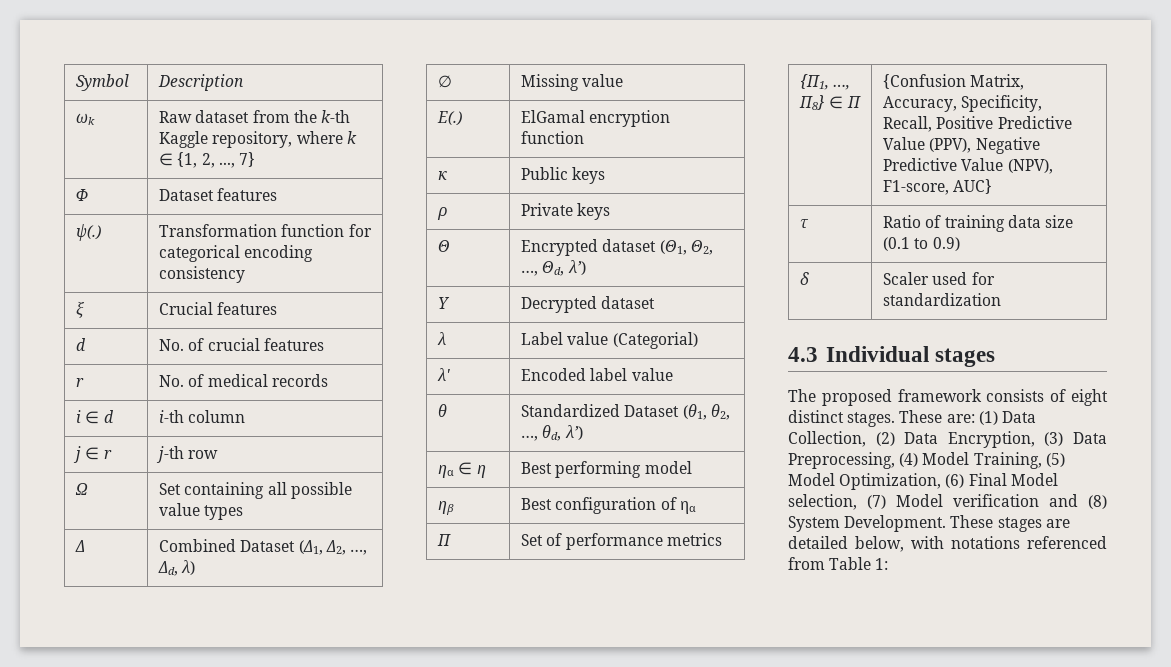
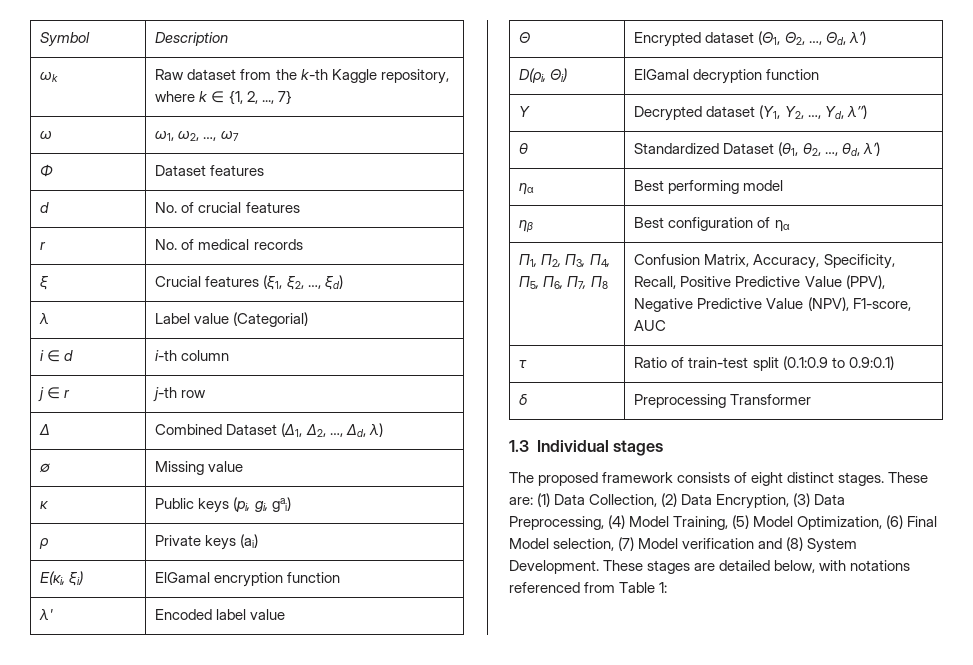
[76,189,89,201] [159,188,278,201] [76,224,102,241] [159,224,372,237] [159,245,314,262] [159,266,246,283] [76,301,85,318] [159,302,214,315] Φ | Dataset features // ψ(.) | Transformation function for categorical encoding consistency // ξ | Crucial -> [40,131,53,139] [155,131,239,141] [40,164,54,177] [155,165,207,176] ω | ω1, ω2, …, ω7 // Φ | Dataset
(328, 380) none -> [40,276,50,290] [155,275,343,290] [39,313,50,324] [155,312,309,327] // ξ | Crucial features (ξ1, ξ2, …, ξd) // λ | Label value (Categorial)
[75,483,89,495] [159,482,352,499] [159,503,244,520] // Ω | Set containing all possible value types -> (207, 394) none
[437,111,463,126] [521,110,671,127] [521,131,585,144] [438,171,448,180] [521,167,606,184] [437,207,448,220] [521,203,611,220] E(.) | ElGamal encryption function // κ | Public keys // ρ | Private keys -> [40,501,49,509] [155,497,291,513] [39,538,50,549] [155,534,259,550] [40,571,84,586] [155,572,341,587] [39,609,54,620] [155,609,286,620] κ | Public keys (pi, gi, gai) // ρ | Private keys (ai) // E(κi, ξi) | ElGamal encryption function // λ' | Encoded label value
[438,297,451,309] [521,296,656,313] [437,332,447,345] [521,332,698,349] [437,368,451,381] [521,368,673,381] Υ | Decrypted dataset // λ | Label value (Categorial) // λ' | Encoded label value -> [519,68,568,83] [634,69,820,84] [519,106,531,117] [634,105,867,121] D(ρi, Θi) | ElGamal decryption function // Υ | Decrypted dataset (Υ1, Υ2, …, Υd, λ’’)
[458,462,486,478] ∈ η -> (535, 189) none
[437,534,452,546] [521,533,722,550] [800,74,851,90] [799,95,861,110] [883,74,967,89] Π | Set of performance metrics // {Π1, …, Π8} ∈ Π | {Confusion -> [519,254,610,267] [519,276,608,289] [634,254,701,265] Π1, Π2, Π3, Π4, Π5, Π6, Π7, Π8 | Confusion
[953,179,993,194] AUC} -> [634,320,667,331] AUC
[944,215,1073,232] [883,237,960,251] [800,272,810,285] [883,272,995,285] [883,293,1002,306] [788,347,818,362] training data size (0.1 to 0.9) // δ | Scaler used for standardization // 4.3 -> [688,356,894,371] [519,394,529,405] [634,394,812,408] [509,440,529,452] train-test split (0.1:0.9 to 0.9:0.1) // δ | Preprocessing Transformer // 1.3

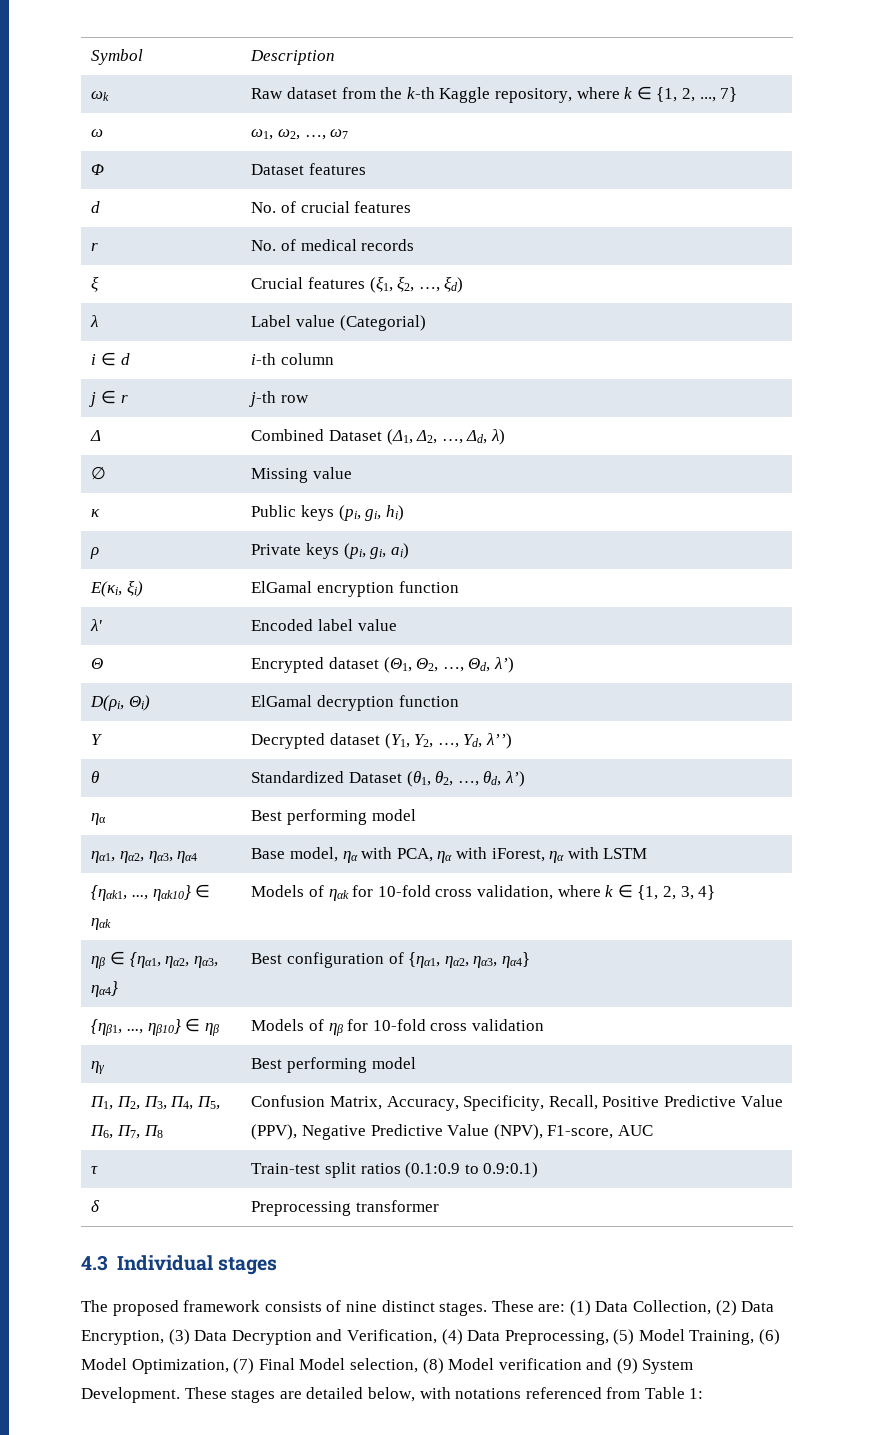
[271,497,291,512] gai) -> [385,505,404,521] hi)
[240,534,259,548] (ai) -> [343,543,409,559] (pi, gi, ai)
[519,220,534,233] [634,217,790,232] ηβ | Best configuration of ηα -> [91,851,198,863] [251,847,648,863] [91,884,211,901] [91,918,112,930] [251,884,716,901] [91,951,218,969] [91,981,119,997] [251,952,530,968] [91,1018,219,1036] [251,1019,544,1036] [91,1061,105,1074] [251,1057,416,1073] ηα1, ηα2, ηα3, ηα4 | Base model, ηα with PCA, ηα with iForest, ηα with LSTM // {ηαk1, ..., ηαk10} ∈ ηαk | Models of ηαk for 10-fold cross validation, where k ∈ {1, 2, 3, 4} // ηβ ∈ {ηα1, ηα2, ηα3, ηα4} | Best configuration of {ηα1, ηα2, ηα3, ηα4} // {ηβ1, ..., ηβ10} ∈ ηβ | Models of ηβ for 10-fold cross validation // ηγ | Best performing model
[634,357,779,371] Ratio of train-test split -> [251,1162,401,1178] Train-test split ratios
[730,394,812,405] [509,440,529,452] Transformer // 1.3 -> [356,1200,440,1212] [81,1255,108,1271] transformer // 4.3
[751,472,784,486] eight -> [345,1301,377,1312] nine
[509,515,626,530] Preprocessing, (4) -> [231,1329,635,1345] Decryption and Verification, (4) Data Preprocessing, (5)
[732,515,750,529] (5) -> [759,1329,781,1345] (6)
[886,515,904,529] (6) -> [233,1358,255,1374] (7)
[618,537,635,551] (7) -> [422,1358,444,1374] (8)
[786,537,804,551] (8) -> [616,1358,638,1374] (9)

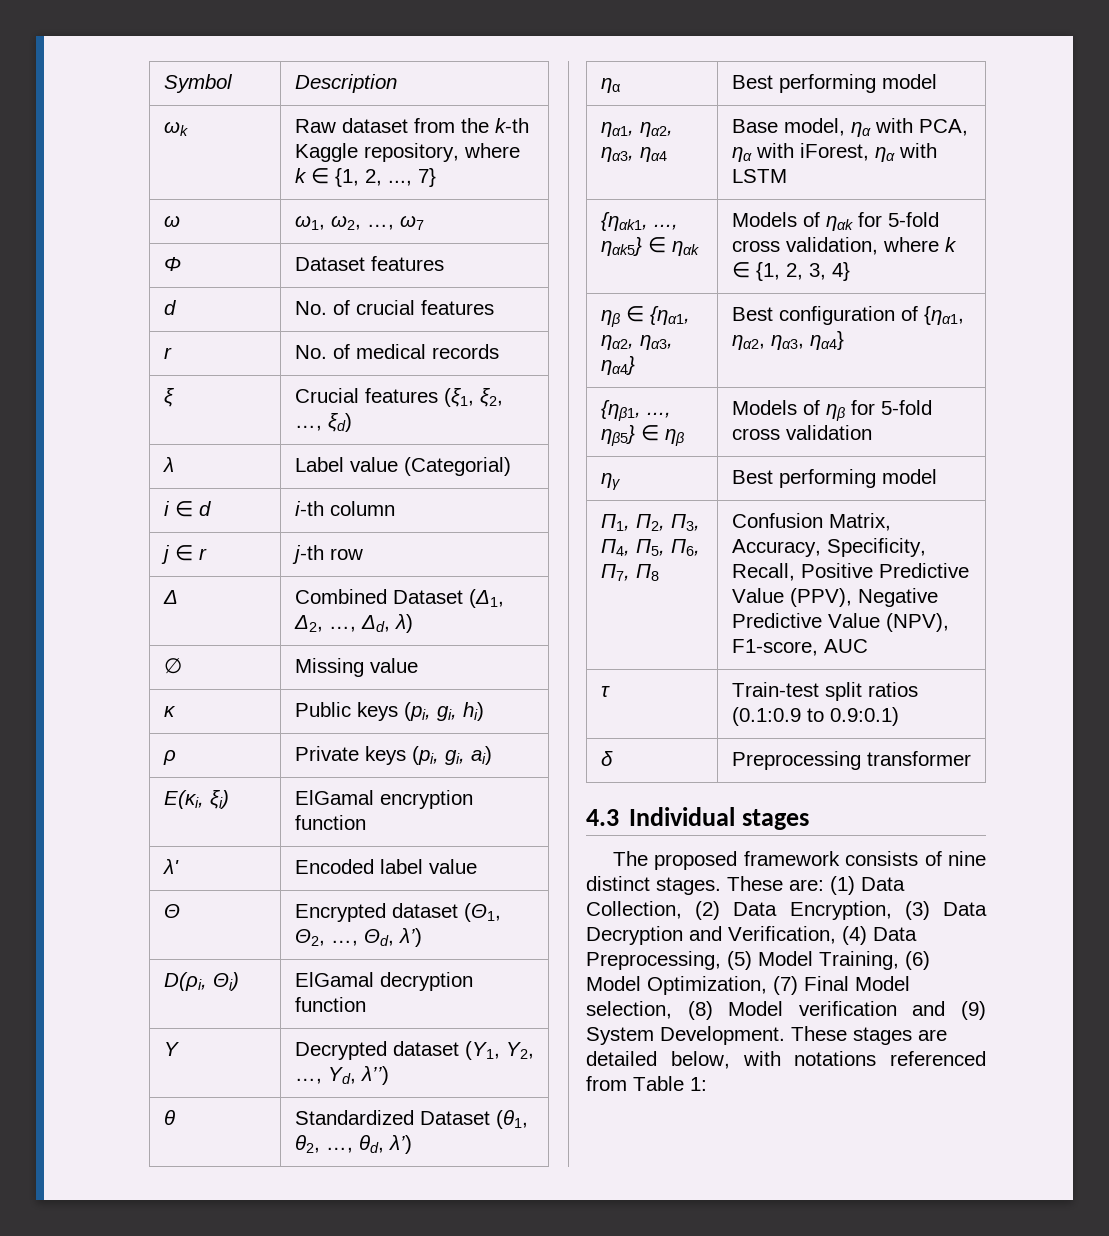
[152,885,191,901] ηαk10} -> [600,237,642,256] ηαk5}
[377,885,431,897] 10-fold -> [887,212,939,227] 5-fold
[147,1019,181,1036] ηβ10} -> [600,425,635,446] ηβ5}
[372,1019,426,1031] 10-fold -> [880,400,932,415] 5-fold

